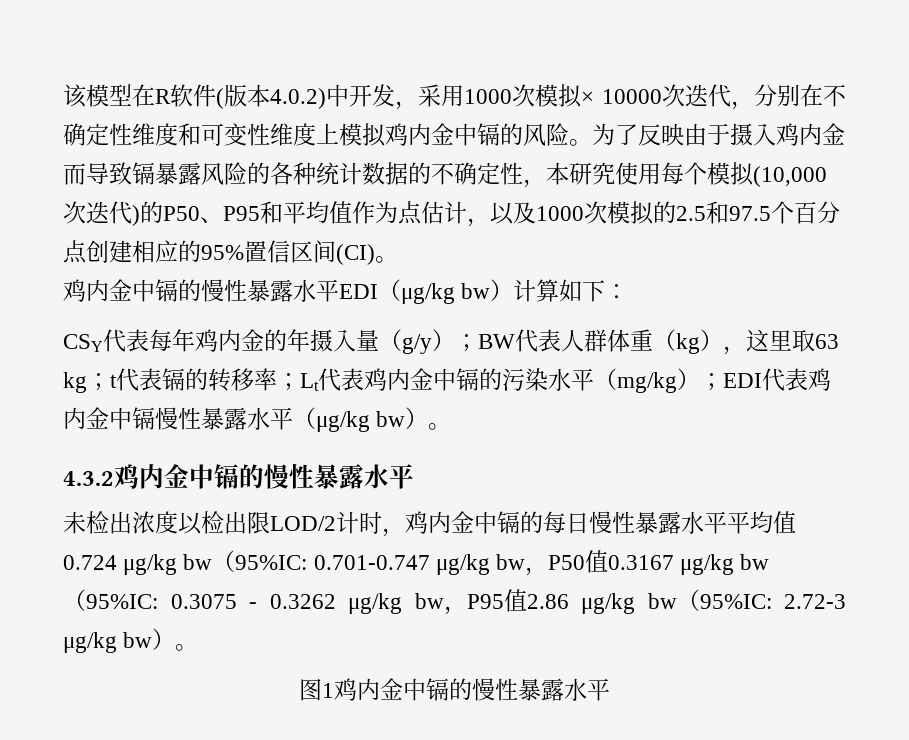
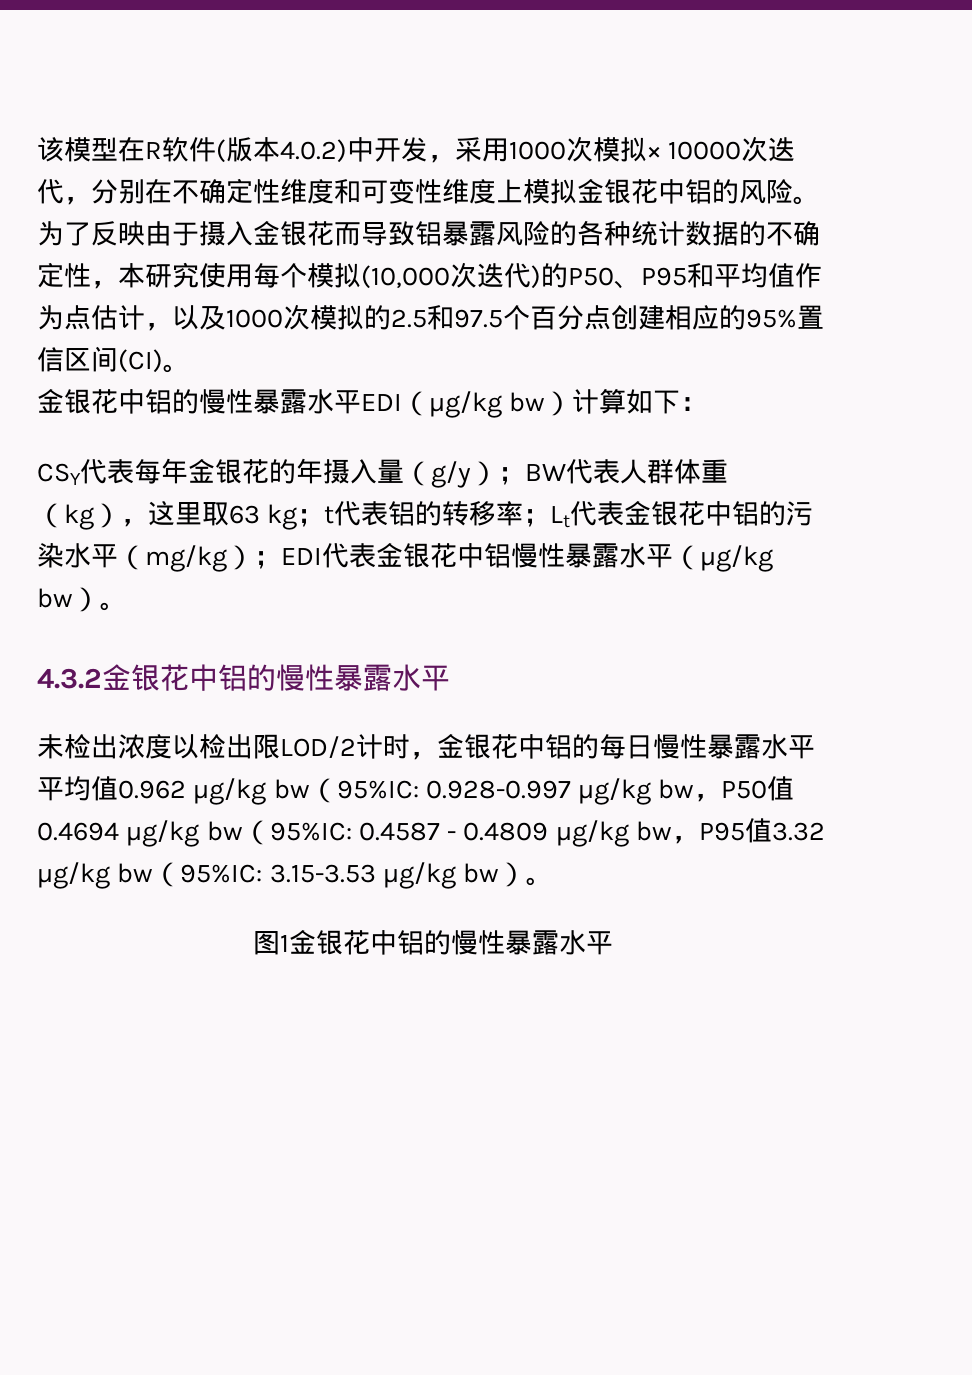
[385,123,500,146] 鸡内金中镉 -> [577,179,712,204] 金银花中铝
[776,123,845,146] [63,162,155,185] 鸡内金而导致镉 -> [253,221,442,246] 金银花而导致铝
[63,279,178,302] 鸡内金中镉 -> [37,389,172,414] 金银花中铝
[195,329,264,352] 鸡内金 -> [188,459,269,484] 金银花
[162,368,185,391] 镉 -> [388,501,416,526] 铝
[364,368,479,391] 鸡内金中镉 -> [624,501,760,526] 金银花中铝
[808,368,831,391] [63,407,155,430] 鸡内金中镉 -> [376,543,511,568] 金银花中铝
[114,464,239,489] 鸡内金中镉 -> [102,664,247,691] 金银花中铝
[405,511,520,534] 鸡内金中镉 -> [437,734,572,759] 金银花中铝
[63,550,430,575] 0.724 μg/kg bw（95%IC: 0.701-0.747 -> [118,778,571,805] 0.962 μg/kg bw（95%IC: 0.928-0.997
[608,554,770,575] [63,589,336,611] 0.3167 μg/kg bw（95%IC: 0.3075 - 0.3262 -> [37,820,549,847] 0.4694 μg/kg bw（95%IC: 0.4587 - 0.4809
[526,589,846,614] 2.86 μg/kg bw（95%IC: 2.72-3 -> [772,822,826,841] [37,862,376,889] 3.32 μg/kg bw（95%IC: 3.15-3.53
[334,678,449,701] 鸡内金中镉 -> [288,930,424,955] 金银花中铝

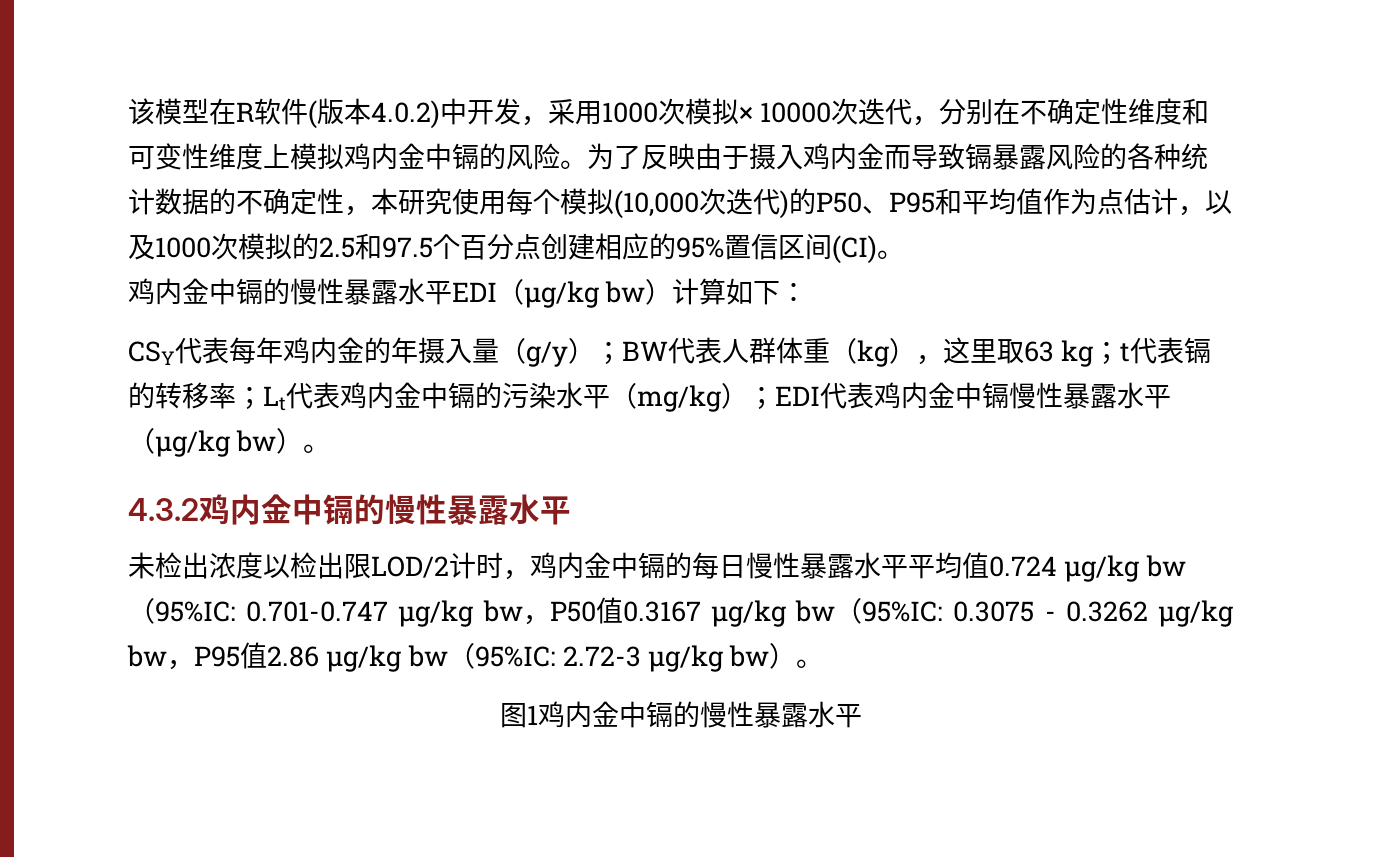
[577,179,712,204] 金银花中铝 -> [344,143,479,170] 鸡内金中镉
[253,221,442,246] 金银花而导致铝 -> [803,143,992,170] 鸡内金而导致镉
[37,389,172,414] 金银花中铝 -> [128,278,263,305] 鸡内金中镉
[188,459,269,484] 金银花 -> [283,337,364,364] 鸡内金
[388,501,416,526] 铝 -> [1184,337,1212,364] 镉
[624,501,760,526] 金银花中铝 -> [340,382,475,409] 鸡内金中镉
[376,543,511,568] 金银花中铝 -> [874,382,1009,409] 鸡内金中镉
[102,664,247,691] 金银花中铝 -> [199,494,354,525] 鸡内金中镉
[437,734,572,759] 金银花中铝 -> [530,552,665,579] 鸡内金中镉
[118,778,571,805] 0.962 μg/kg bw（95%IC: 0.928-0.997 -> [989,555,1186,582] [128,598,389,624] 0.724 μg/kg bw（95%IC: 0.701-0.747
[37,820,549,847] 0.4694 μg/kg bw（95%IC: 0.4587 - 0.4809 -> [622,598,1148,627] 0.3167 μg/kg bw（95%IC: 0.3075 - 0.3262
[772,822,826,841] [37,862,376,889] 3.32 μg/kg bw（95%IC: 3.15-3.53 -> [267,643,641,672] 2.86 μg/kg bw（95%IC: 2.72-3
[288,930,424,955] 金银花中铝 -> [537,701,673,728] 鸡内金中镉

